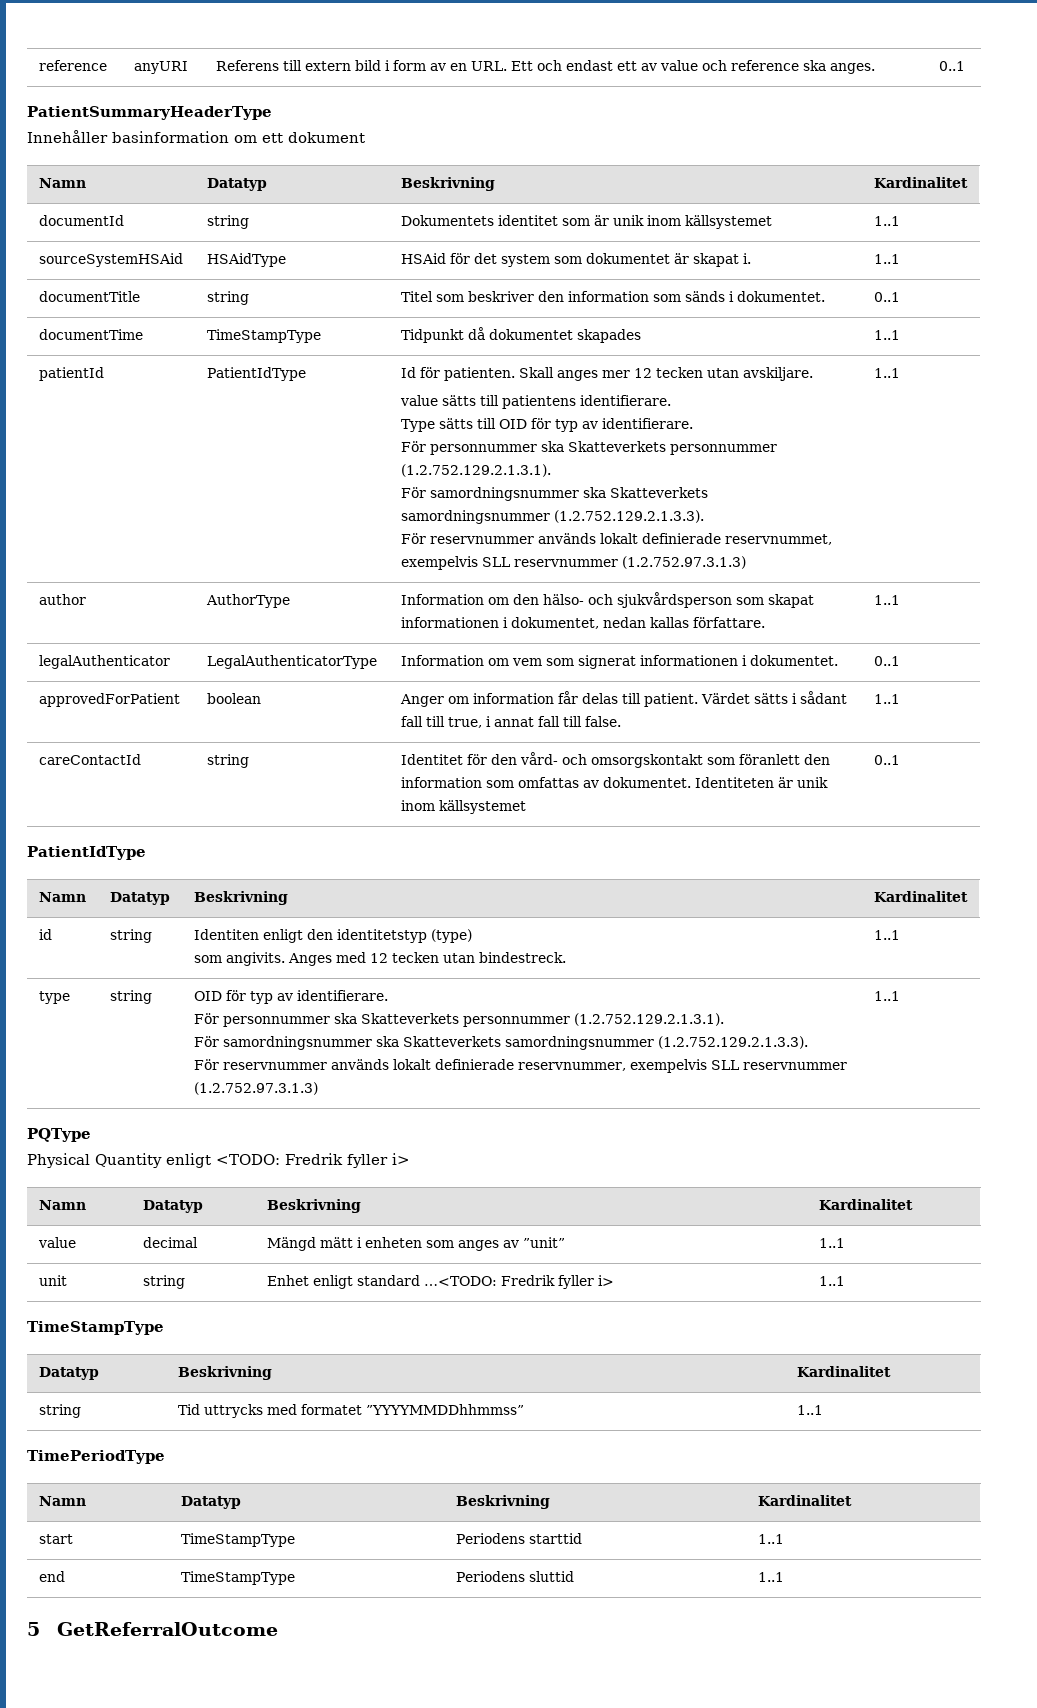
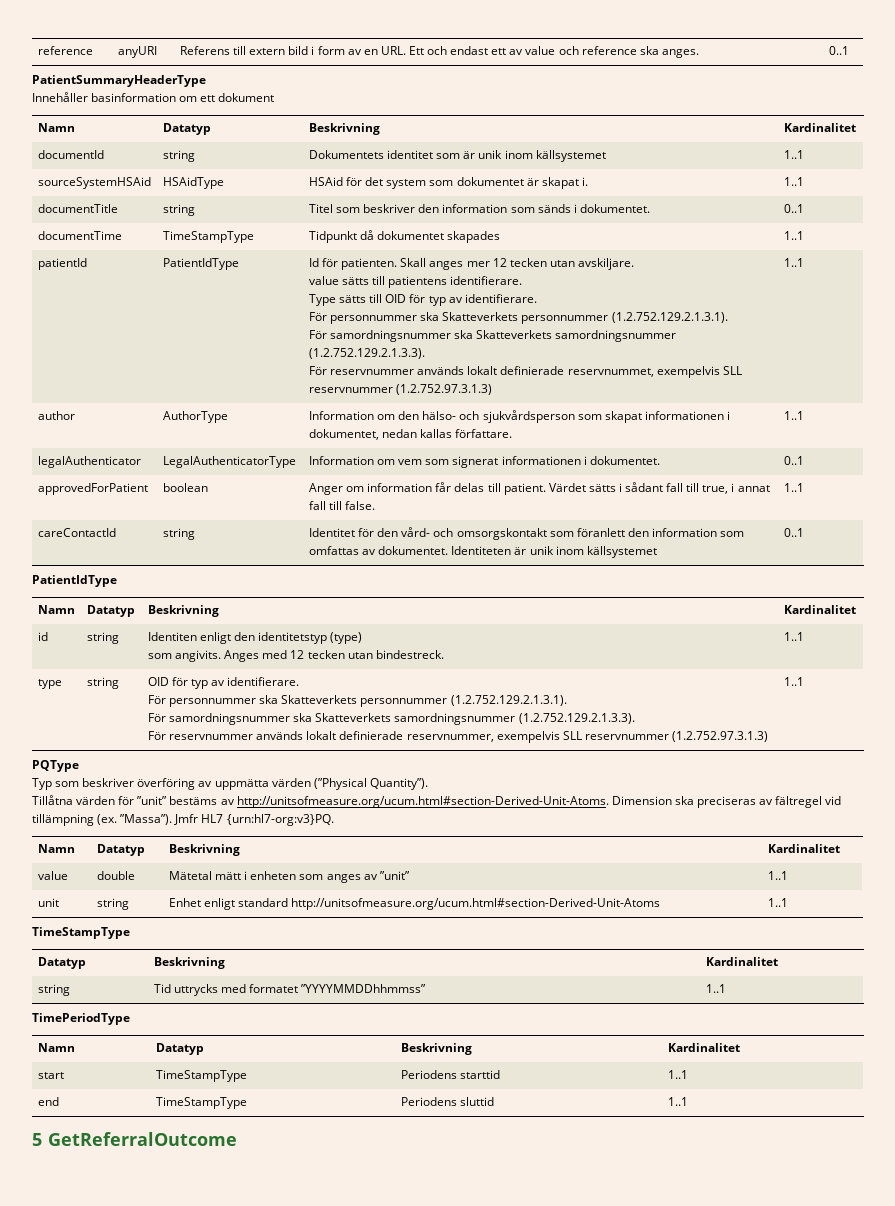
[27,1153,410,1168] Physical Quantity enligt <TODO: Fredrik fyller i> -> [32,778,428,790] [32,795,842,808] [32,814,334,826] Typ som beskriver överföring av uppmätta värden (”Physical Quantity”). // Tillåtna värden för ”unit” bestäms av http://unitsofmeasure.org/ucum.html#section-Derived-Unit-Atoms. Dimension ska preciseras av fältregel vid tillämpning (ex. ”Massa”). Jmfr HL7 {urn:hl7-org:v3}PQ.
[142,1237,198,1248] [266,1237,316,1251] decimal | Mängd -> [96,871,135,880] [168,871,212,880] double | Mätetal
[423,1275,614,1289] …<TODO: Fredrik fyller i> -> [291,898,661,910] http://unitsofmeasure.org/ucum.html#section-Derived-Unit-Atoms

